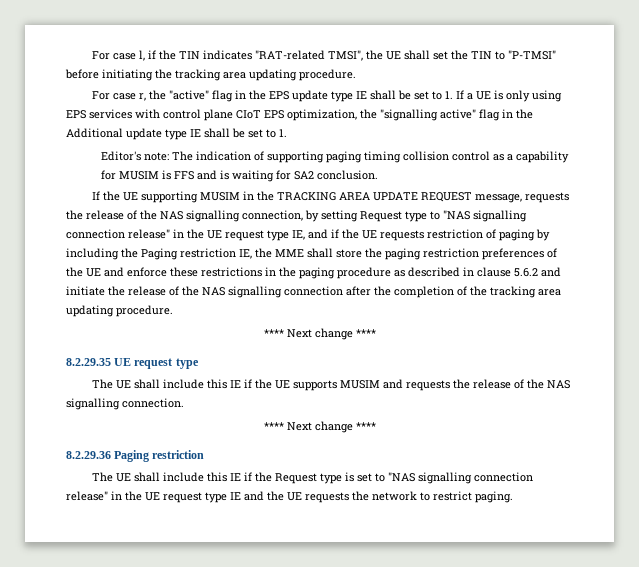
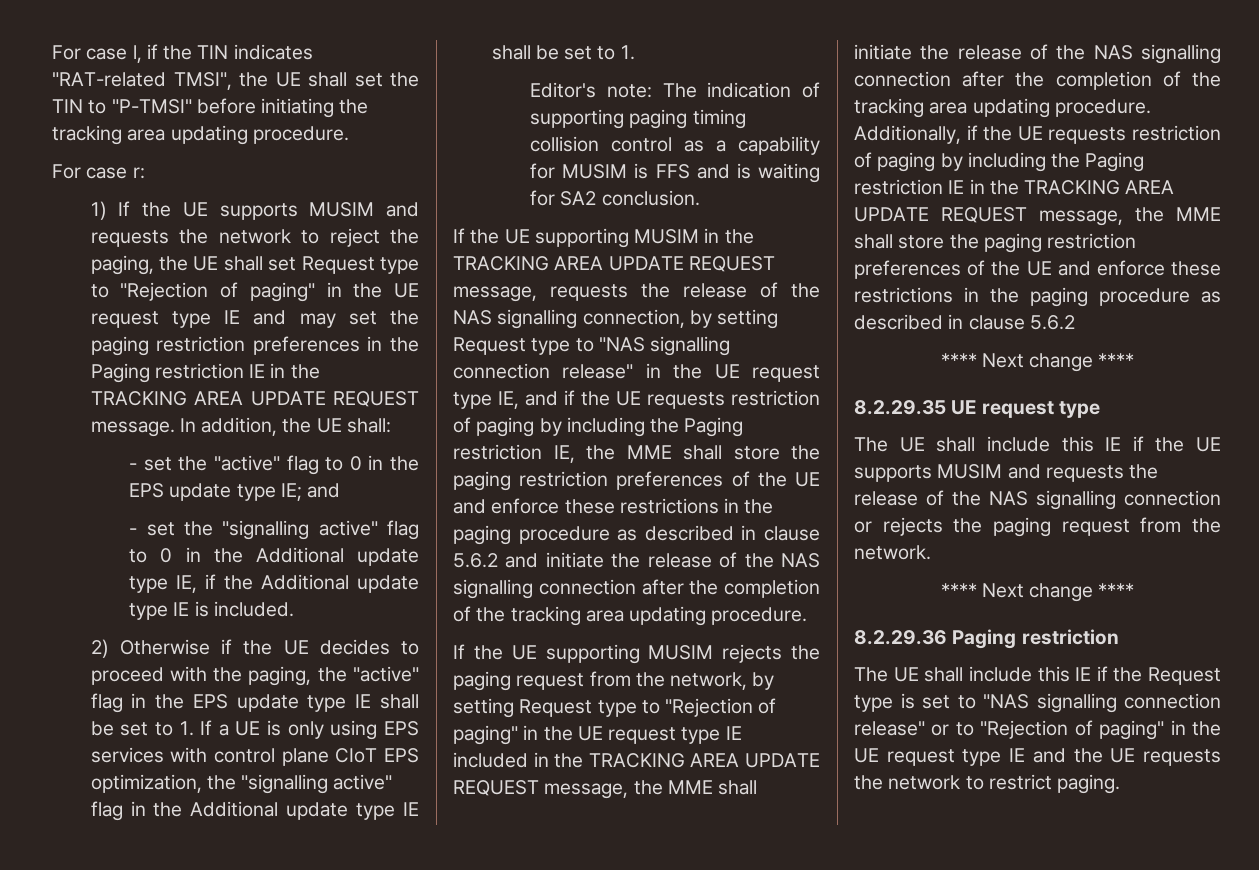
[138,93,146,101] r, -> [132,167,145,179] [90,201,419,220] [90,228,419,247] [90,255,420,275] [90,282,419,302] [90,310,419,328] [90,336,420,356] [90,363,320,383] [90,391,419,407] [90,417,391,437] [129,455,420,475] [129,483,341,501] [129,520,419,540] [129,547,419,566] [129,574,419,593] [129,601,295,620] [90,639,419,658] [90,666,312,686] r: // 1) If the UE supports MUSIM and requests the network to reject the paging, the UE shall set Request type to "Rejection of paging" in the UE request type IE and may set the paging restriction preferences in the Paging restriction IE in the TRACKING AREA UPDATE REQUEST message. In addition, the UE shall: // - set the "active" flag to 0 in the EPS update type IE; and // - set the "signalling active" flag to 0 in the Additional update type IE, if the Additional update type IE is included. // 2) Otherwise if the UE decides to proceed with the paging,
(173, 311) none -> [453,644,820,664] [453,671,775,691] [453,698,777,718] [453,725,742,745] [453,752,820,768] [453,780,758,799] [854,44,1221,64] [854,71,1221,90] [854,98,1151,118] [854,125,1221,144] [854,152,1145,172] [854,179,1175,195] [854,207,1221,226] [854,233,1137,253] [854,260,1221,279] [854,287,1221,307] [854,314,1075,330] // If the UE supporting MUSIM rejects the paging request from the network, by setting Request type to "Rejection of paging" in the UE request type IE included in the TRACKING AREA UPDATE REQUEST message, the MME shall initiate the release of the NAS signalling connection after the completion of the tracking area updating procedure. Additionally, if the UE requests restriction of paging by including the Paging restriction IE in the TRACKING AREA UPDATE REQUEST message, the MME shall store the paging restriction preferences of the UE and enforce these restrictions in the paging procedure as described in clause 5.6.2
[122,398,184,408] connection. -> [1124,490,1221,506] [854,517,1221,537] [854,545,931,560] connection or rejects the paging request from the network.
(108, 496) none -> [931,720,1165,740] or to "Rejection of paging"

